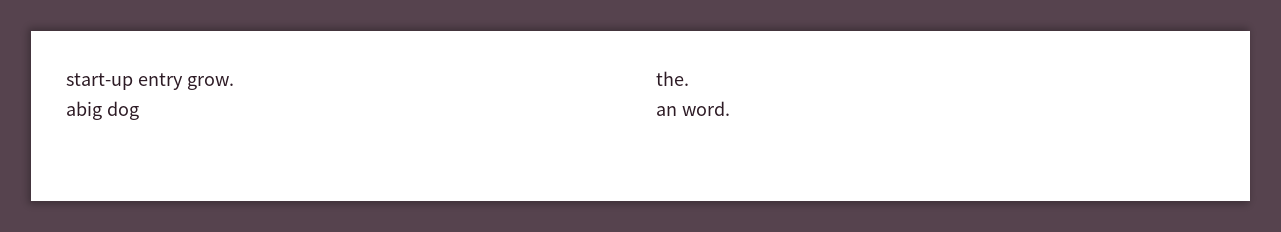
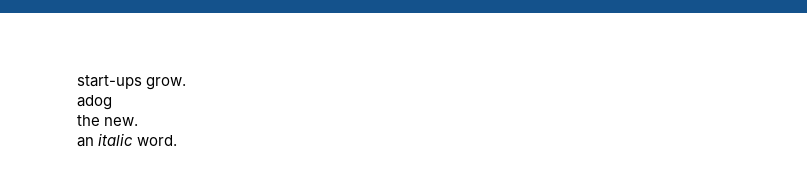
[66,73,183,90] start-up entry -> [77,75,142,89] start-ups
[66,101,139,120] [656,71,689,86] abig dog // the. -> [77,95,112,110] [77,115,139,126] adog // the new.
(677, 111) none -> [98,133,134,146] italic

